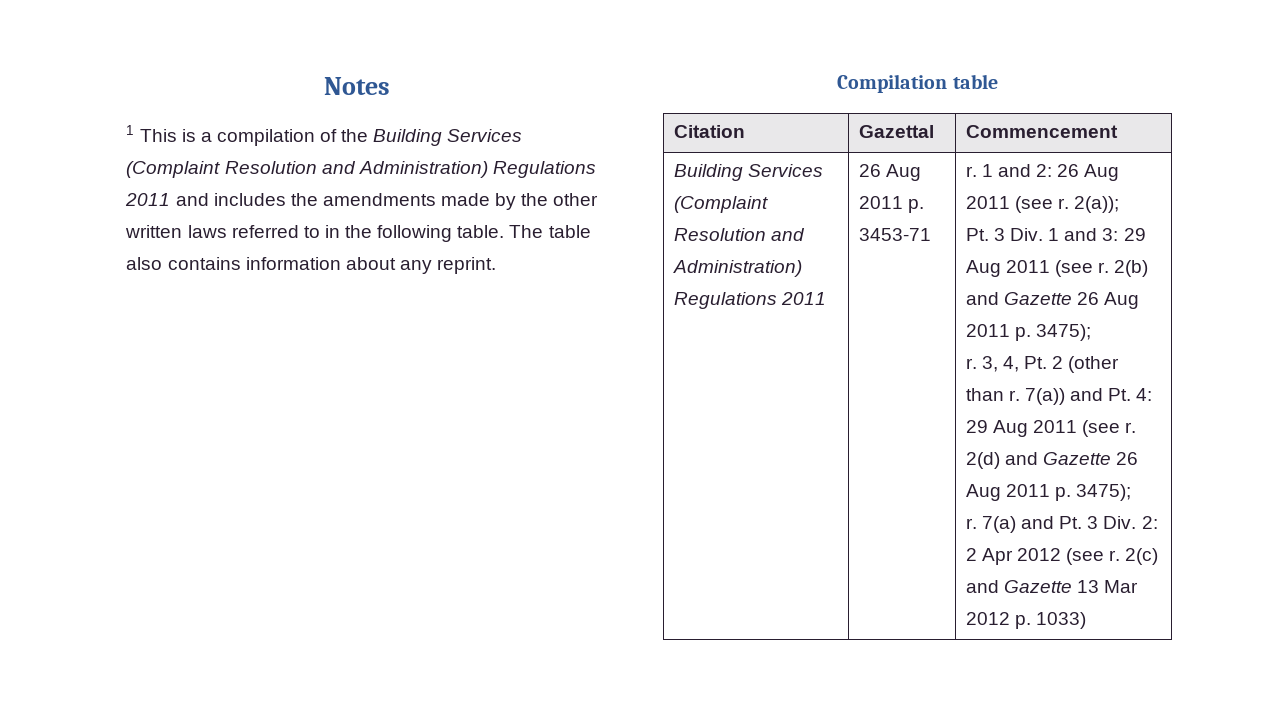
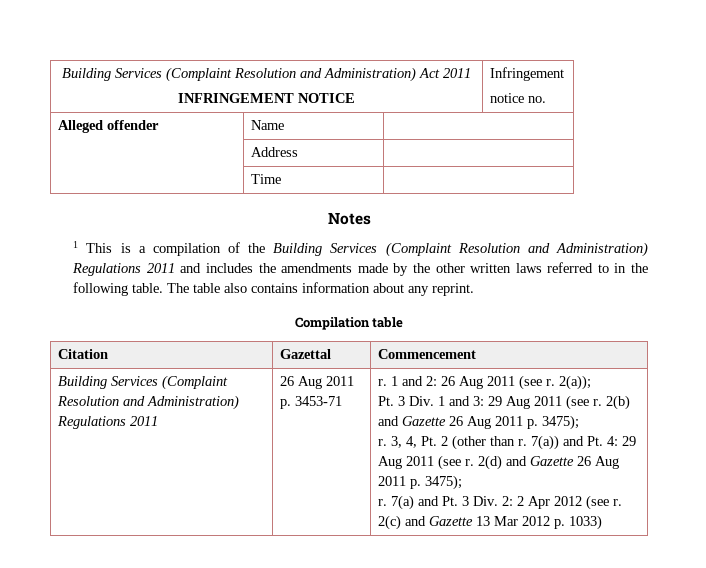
(323, 86) none -> [62,67,471,82] [178,93,355,103] [489,67,564,81] [489,93,546,103] [57,120,159,133] [250,120,284,130] [250,147,298,157] [250,174,281,184] Building Services (Complaint Resolution and Administration) Act 2011 // INFRINGEMENT NOTICE | Infringement // notice no. // Alleged offender | Name | // | Address | // | Time | //

